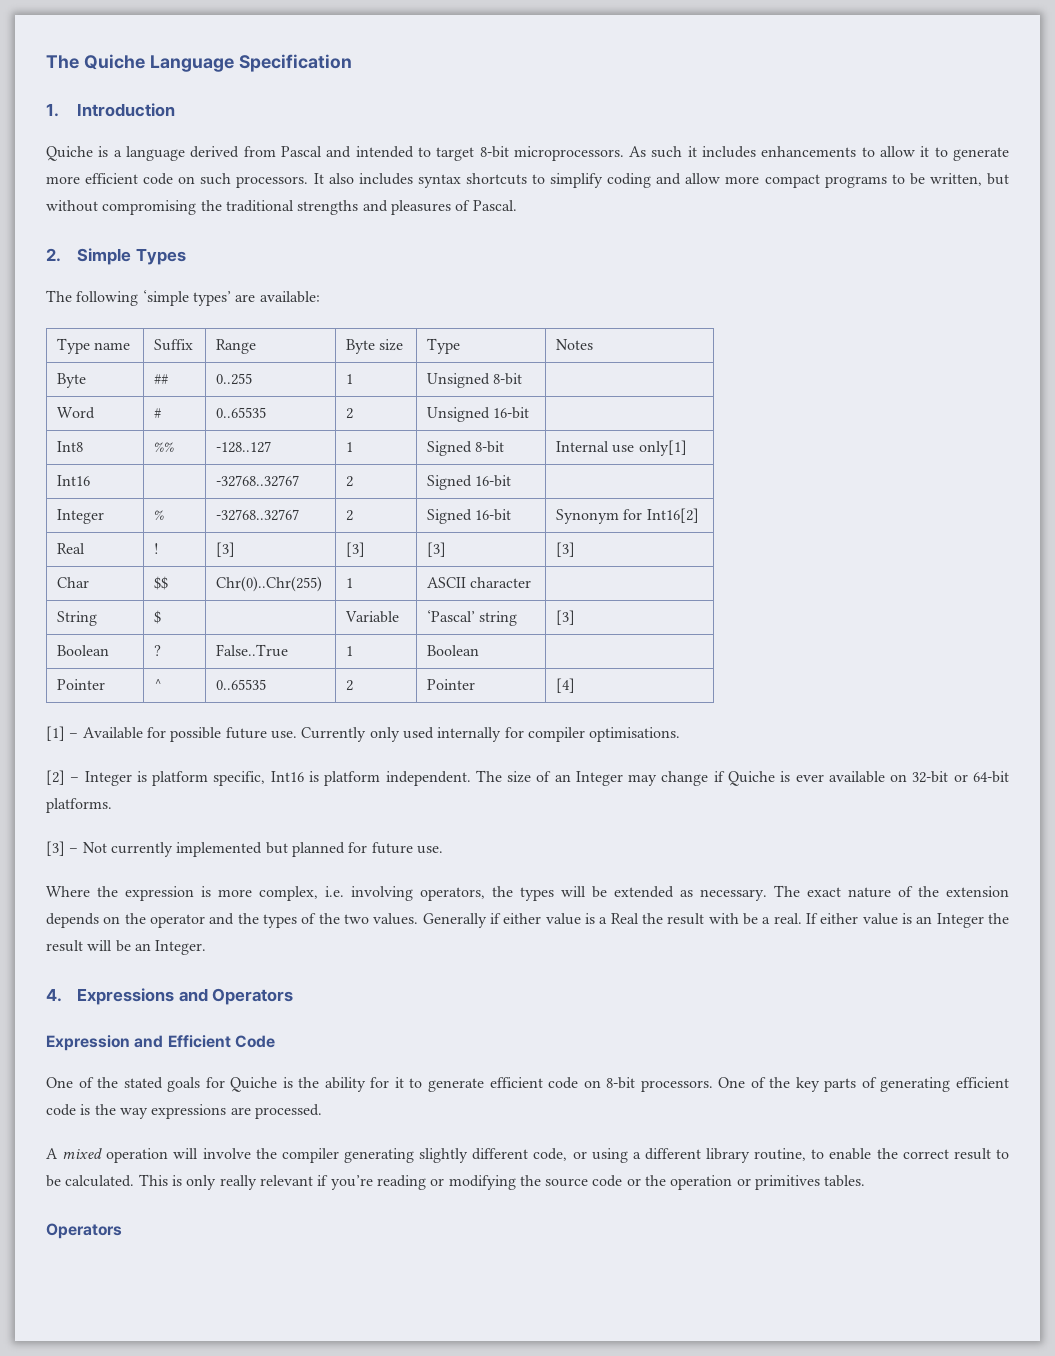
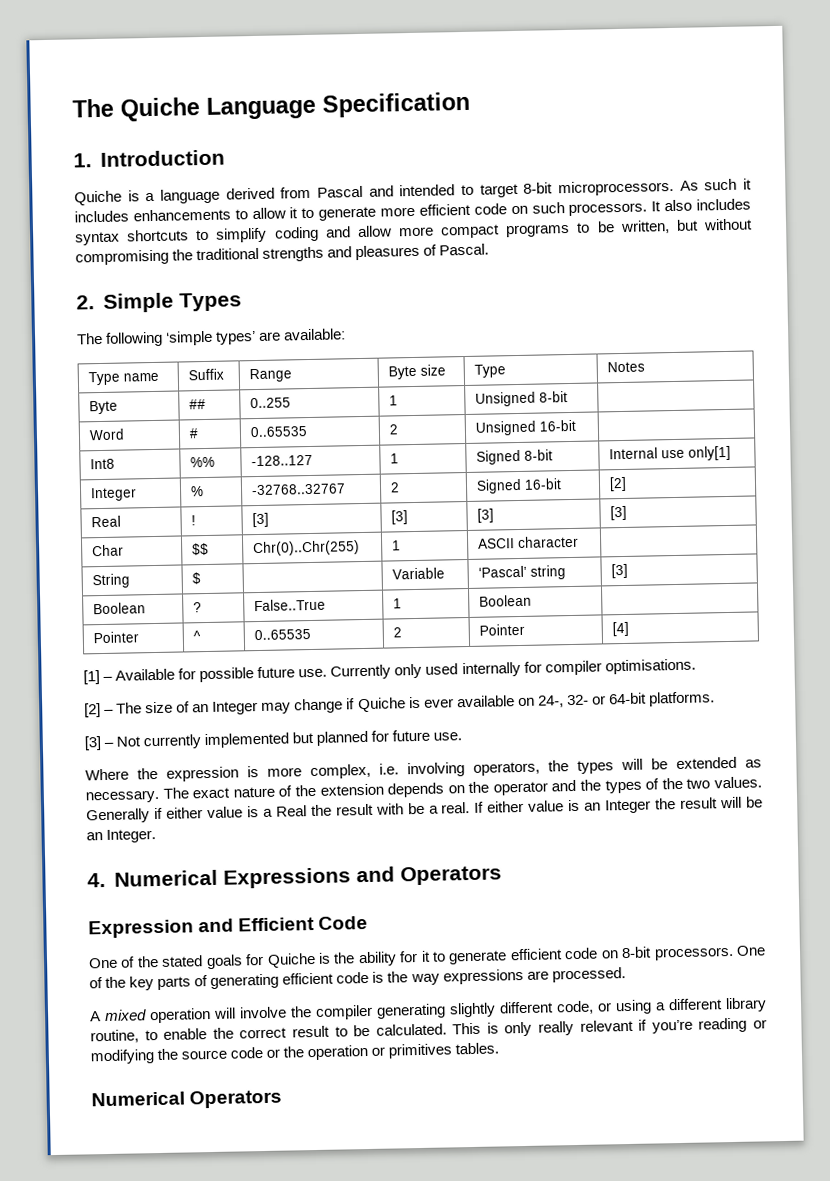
[57,475,91,486] [216,475,300,487] [346,476,354,487] [427,475,512,490] // Int16 | | -32768..32767 | 2 | Signed 16-bit | -> (731, 453) none
[556,508,699,524] Synonym for Int16[2] -> [608,476,627,492] [2]
[84,771,471,786] Integer is platform specific, Int16 is platform independent. -> (115, 711) none
[912,771,949,783] 32-bit -> [537,694,589,708] 24-, 32-
(62, 995) none -> [114,869,219,887] Numerical
(866, 1181) none -> [91,1091,185,1107] Numerical

